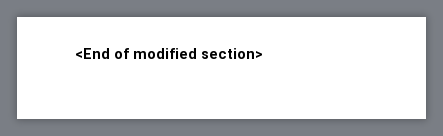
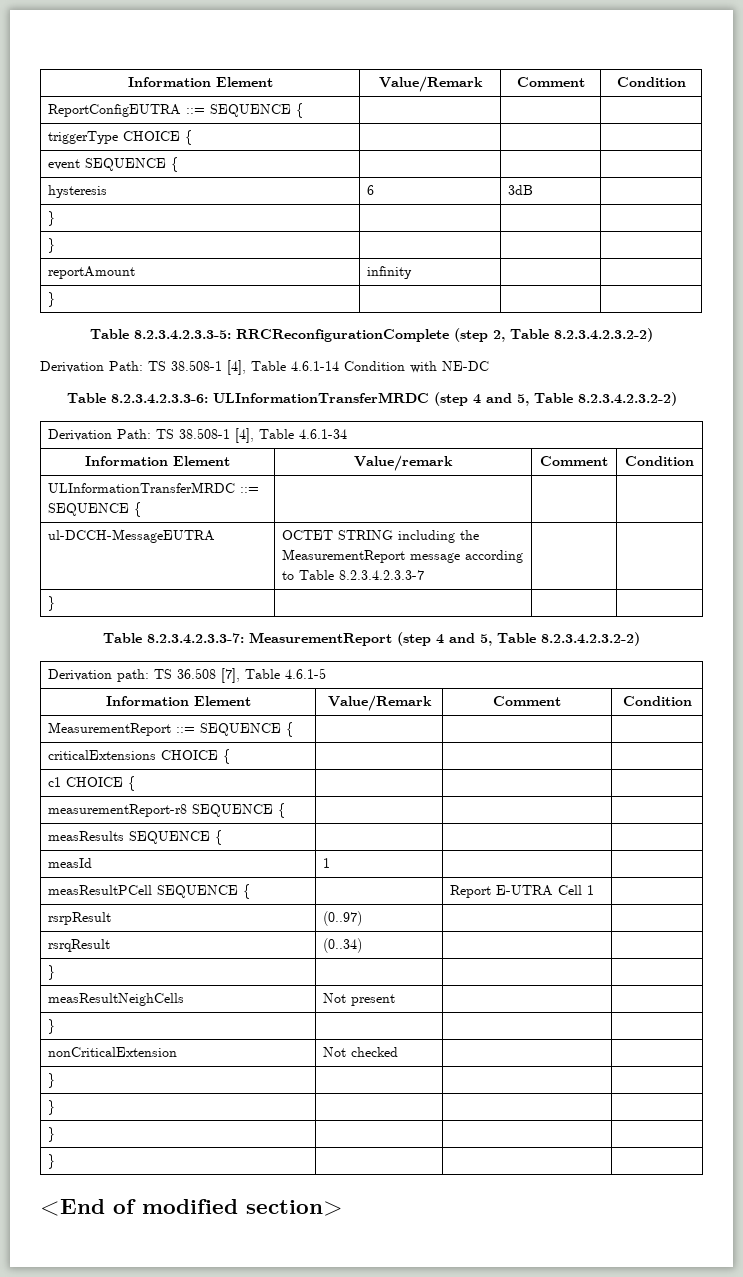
(75, 53) none -> [127,77,273,87] [378,76,483,92] [516,77,585,87] [616,77,686,87] [47,103,303,118] [47,130,192,145] [47,157,178,172] [47,185,107,198] [366,185,374,195] [507,185,533,195] [47,211,55,226] [47,238,55,253] [47,266,135,279] [366,266,412,279] [47,292,55,307] [90,328,653,342] [40,360,489,375] [66,392,677,406] [47,428,347,443] [85,456,230,466] [354,455,453,471] [540,456,608,466] [625,456,694,466] [47,482,259,493] [47,502,141,517] [47,529,215,543] [281,530,479,543] [281,549,523,563] [281,570,424,580] [47,596,55,611] [103,632,640,646] [47,668,326,683] [105,696,251,706] [327,695,432,711] [493,696,561,706] [622,696,692,706] [47,722,293,737] [47,749,230,764] [47,776,135,791] [47,803,285,818] [47,830,222,845] [47,858,92,868] [322,858,330,868] [47,884,250,899] [449,885,594,898] [47,912,111,925] [322,911,362,926] [47,939,110,952] [322,938,362,953] [47,965,55,980] [47,993,184,1006] [322,993,395,1006] [47,1019,55,1034] [47,1047,177,1057] [322,1047,398,1057] [47,1073,55,1088] [47,1100,55,1115] [47,1127,55,1142] [47,1154,55,1169] Information Element | Value/Remark | Comment | Condition // ReportConfigEUTRA ::= SEQUENCE { | | | // triggerType CHOICE { | | | // event SEQUENCE { | | | // hysteresis | 6 | 3dB | // } | | | // } | | | // reportAmount | infinity | | // } | | | // Table 8.2.3.4.2.3.3-5: RRCReconfigurationComplete (step 2, Table 8.2.3.4.2.3.2-2) // Derivation Path: TS 38.508-1 [4], Table 4.6.1-14 Condition with NE-DC // Table 8.2.3.4.2.3.3-6: ULInformationTransferMRDC (step 4 and 5, Table 8.2.3.4.2.3.2-2) // Derivation Path: TS 38.508-1 [4], Table 4.6.1-34 // Information Element | Value/remark | Comment | Condition // ULInformationTransferMRDC ::= SEQUENCE { | | | // ul-DCCH-MessageEUTRA | OCTET STRING including the MeasurementReport message according to Table 8.2.3.4.2.3.3-7 | | // } | | | // Table 8.2.3.4.2.3.3-7: MeasurementReport (step 4 and 5, Table 8.2.3.4.2.3.2-2) // Derivation path: TS 36.508 [7], Table 4.6.1-5 // Information Element | Value/Remark | Comment | Condition // MeasurementReport ::= SEQUENCE { | | | // criticalExtensions CHOICE { | | | // c1 CHOICE { | | | // measurementReport-r8 SEQUENCE { | | | // measResults SEQUENCE { | | | // measId | 1 | | // measResultPCell SEQUENCE { | | Report E-UTRA Cell 1 | // rsrpResult | (0..97) | | // rsrqResult | (0..34) | | // } | | | // measResultNeighCells | Not present | | // } | | | // nonCriticalExtension | Not checked | | // } | | | // } | | | // } | | | // } | | | //

